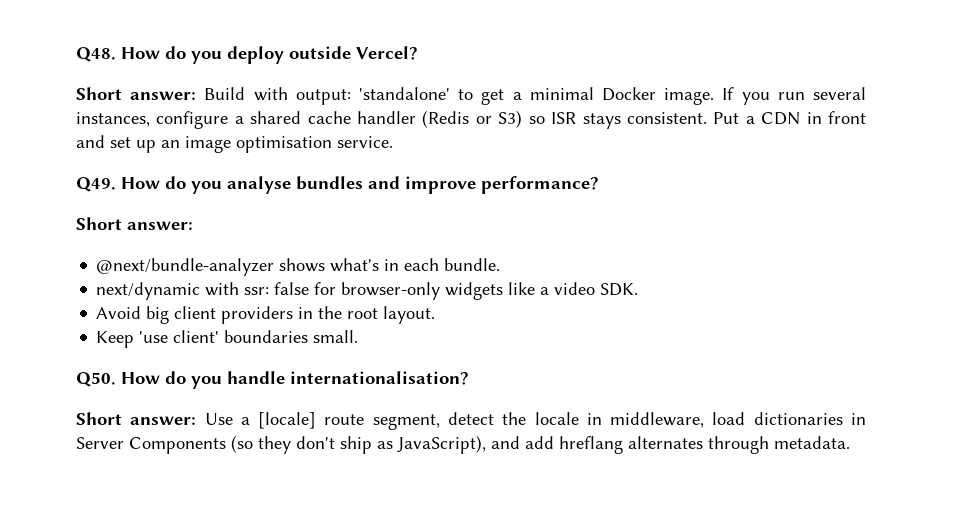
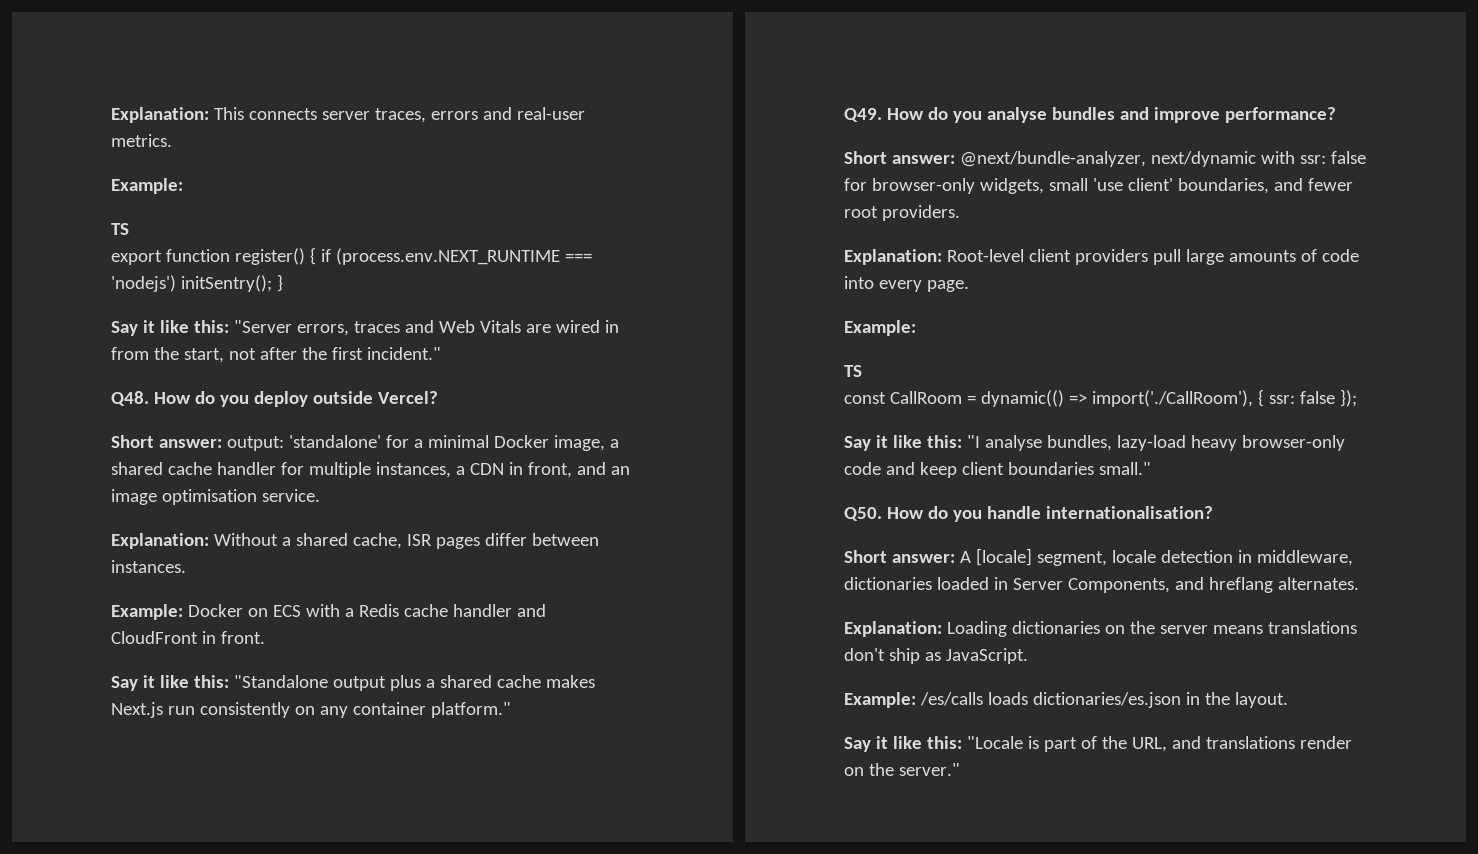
(76, 54) none -> [111,107,585,123] [111,134,172,147] [111,178,183,194] [111,223,129,235] [111,247,592,265] [111,274,283,292] [111,320,619,336] [111,347,441,363] Explanation: This connects server traces, errors and real-user metrics. // Example: // TS // export function register() { if (process.env.NEXT_RUNTIME === 'nodejs') initSentry(); } // Say it like this: "Server errors, traces and Web Vitals are wired in from the start, not after the first incident." //
[204,87,867,105] [76,110,866,129] [76,135,393,153] Build with output: 'standalone' to get a minimal Docker image. If you run several instances, configure a shared cache handler (Redis or S3) so ISR stays consistent. Put a CDN in front and set up an image optimisation service. -> [226,435,619,451] [111,462,630,478] [111,489,320,505] [111,533,599,549] [111,560,186,573] [111,604,546,620] [111,631,265,644] [111,675,595,691] [111,702,511,718] output: 'standalone' for a minimal Docker image, a shared cache handler for multiple instances, a CDN in front, and an image optimisation service. // Explanation: Without a shared cache, ISR pages differ between instances. // Example: Docker on ECS with a Redis cache handler and CloudFront in front. // Say it like this: "Standalone output plus a shared cache makes Next.js run consistently on any container platform."
[96,258,501,276] // @next/bundle-analyzer shows what's in each bundle. // -> [959,151,1146,167] @next/bundle-analyzer,
[445,282,639,300] [96,306,436,324] [96,330,359,348] widgets like a video SDK. // Avoid big client providers in the root layout. // Keep 'use client' boundaries small. -> [979,178,1353,194] [844,205,960,221] [844,249,1359,265] [844,276,969,292] [844,320,916,336] [844,365,862,377] [844,389,1357,407] [844,435,1345,451] [844,462,1151,478] widgets, small 'use client' boundaries, and fewer root providers. // Explanation: Root-level client providers pull large amounts of code into every page. // Example: // TS // const CallRoom = dynamic(() => import('./CallRoom'), { ssr: false }); // Say it like this: "I analyse bundles, lazy-load heavy browser-only code and keep client boundaries small."
[204,412,867,430] [76,435,850,454] Use a [locale] route segment, detect the locale in middleware, load dictionaries in Server Components (so they don't ship as JavaScript), and add hreflang alternates through metadata. -> [959,548,1353,566] [844,577,1359,593] [844,621,1357,637] [844,648,1028,664] [844,692,1288,708] [844,736,1352,752] [844,763,960,776] A [locale] segment, locale detection in middleware, dictionaries loaded in Server Components, and hreflang alternates. // Explanation: Loading dictionaries on the server means translations don't ship as JavaScript. // Example: /es/calls loads dictionaries/es.json in the layout. // Say it like this: "Locale is part of the URL, and translations render on the server."

